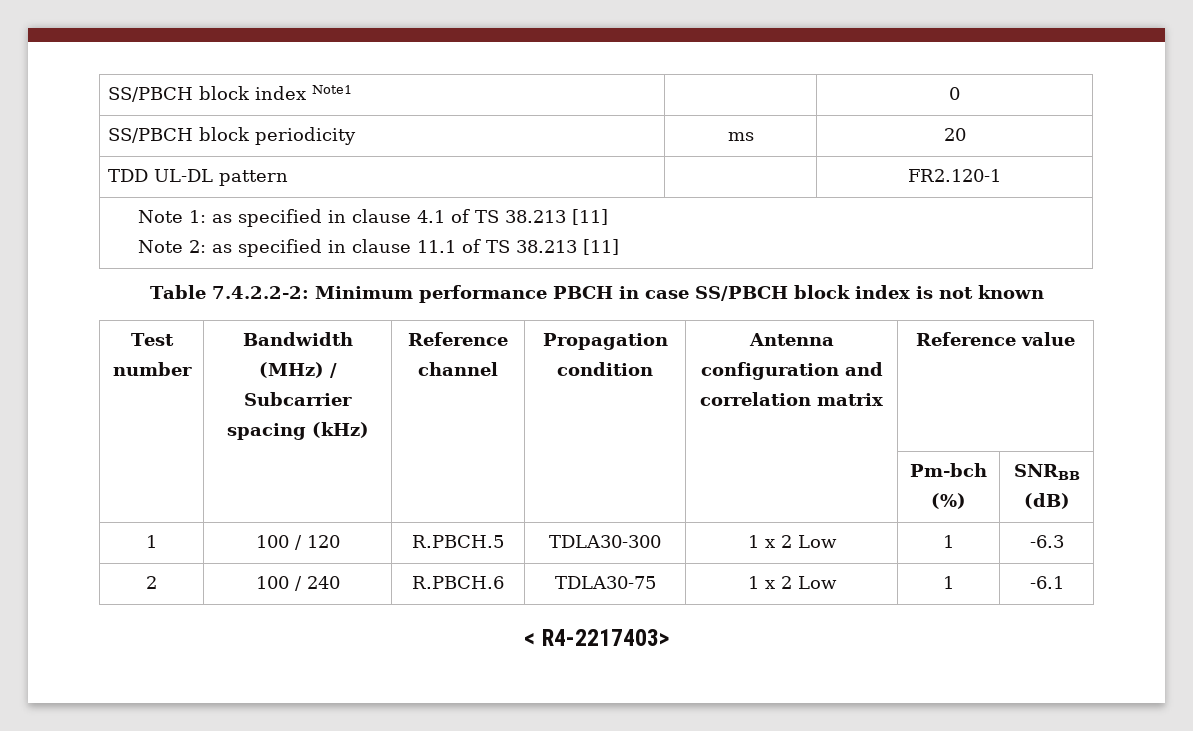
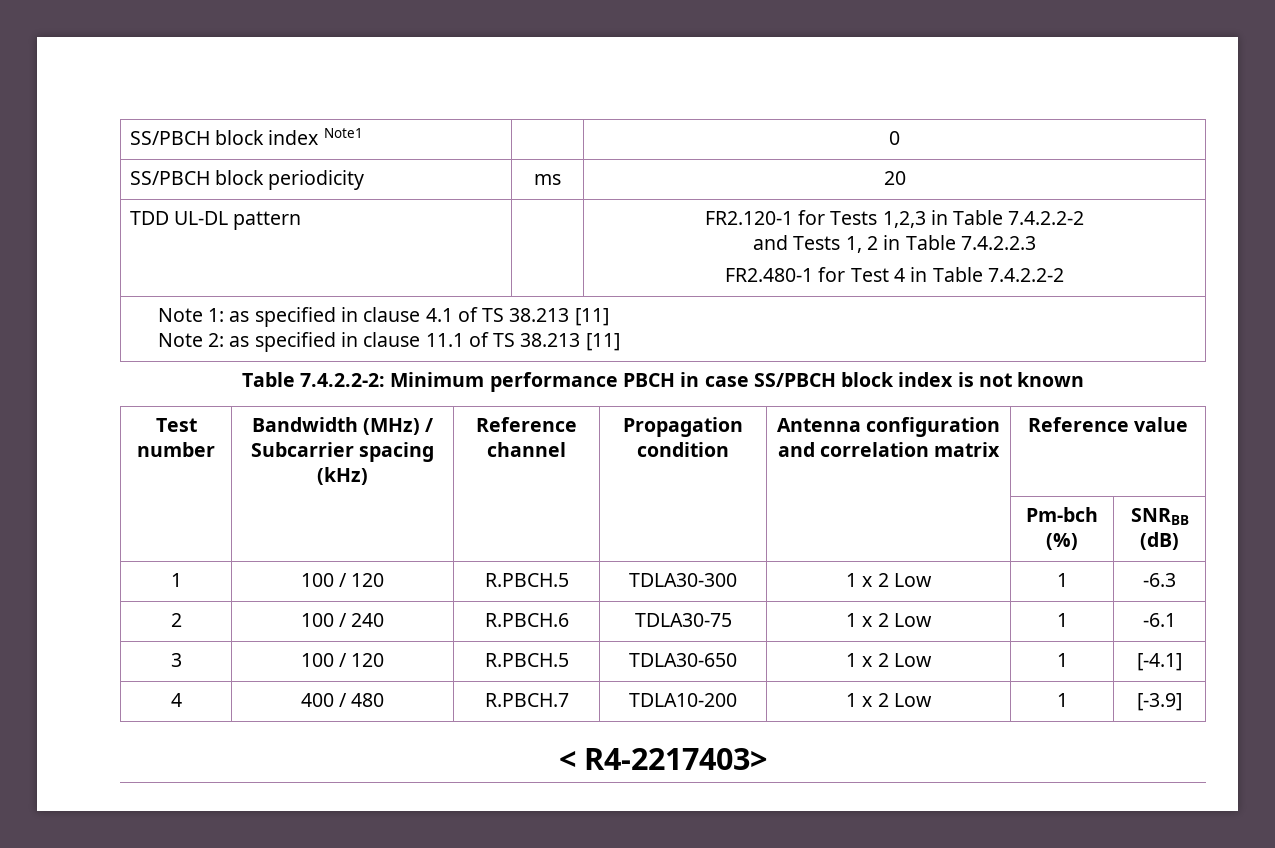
(1001, 175) none -> [797,210,1085,228] [753,235,1036,253] [725,267,1064,282] for Tests 1,2,3 in Table 7.4.2.2-2 // and Tests 1, 2 in Table 7.4.2.2.3 // FR2.480-1 for Test 4 in Table 7.4.2.2-2
(1064, 582) none -> [170,653,182,667] [300,653,385,667] [484,653,569,667] [629,653,737,667] [846,653,932,667] [1056,653,1068,667] [1137,653,1182,671] [170,693,182,707] [300,693,385,707] [484,693,569,707] [629,693,737,707] [846,693,932,707] [1056,693,1068,707] [1137,693,1182,711] // 3 | 100 / 120 | R.PBCH.5 | TDLA30-650 | 1 x 2 Low | 1 | [-4.1] // 4 | 400 / 480 | R.PBCH.7 | TDLA10-200 | 1 x 2 Low | 1 | [-3.9]

